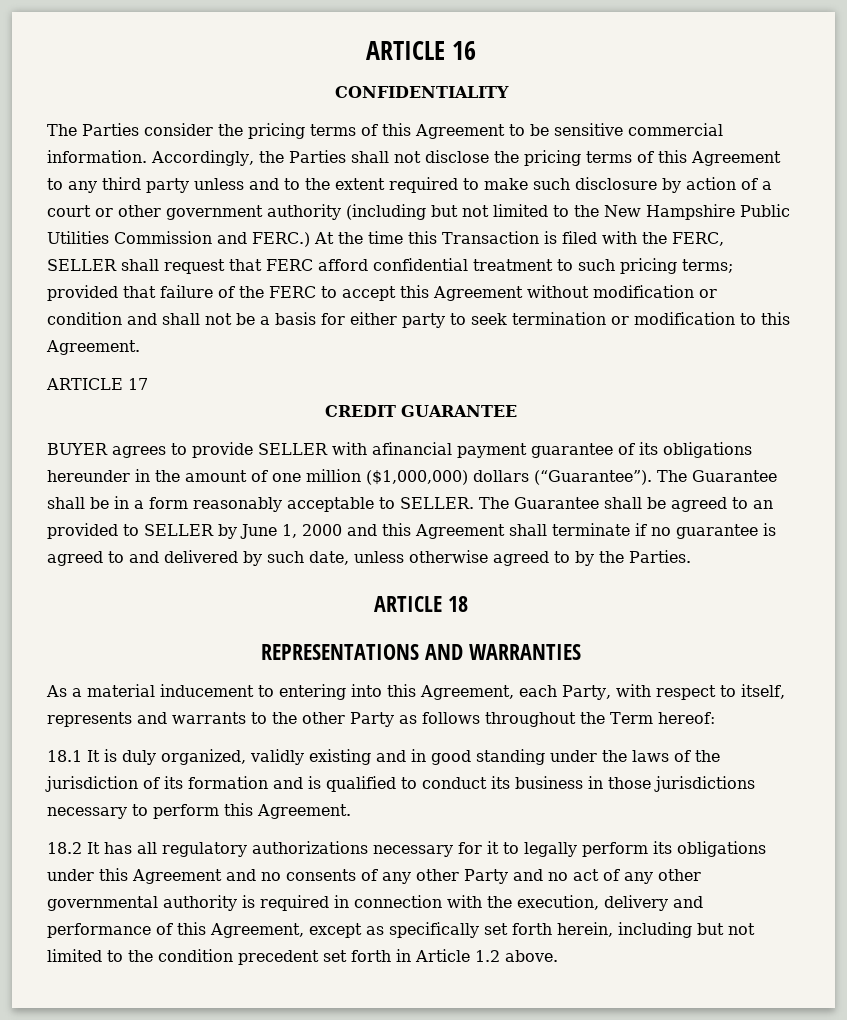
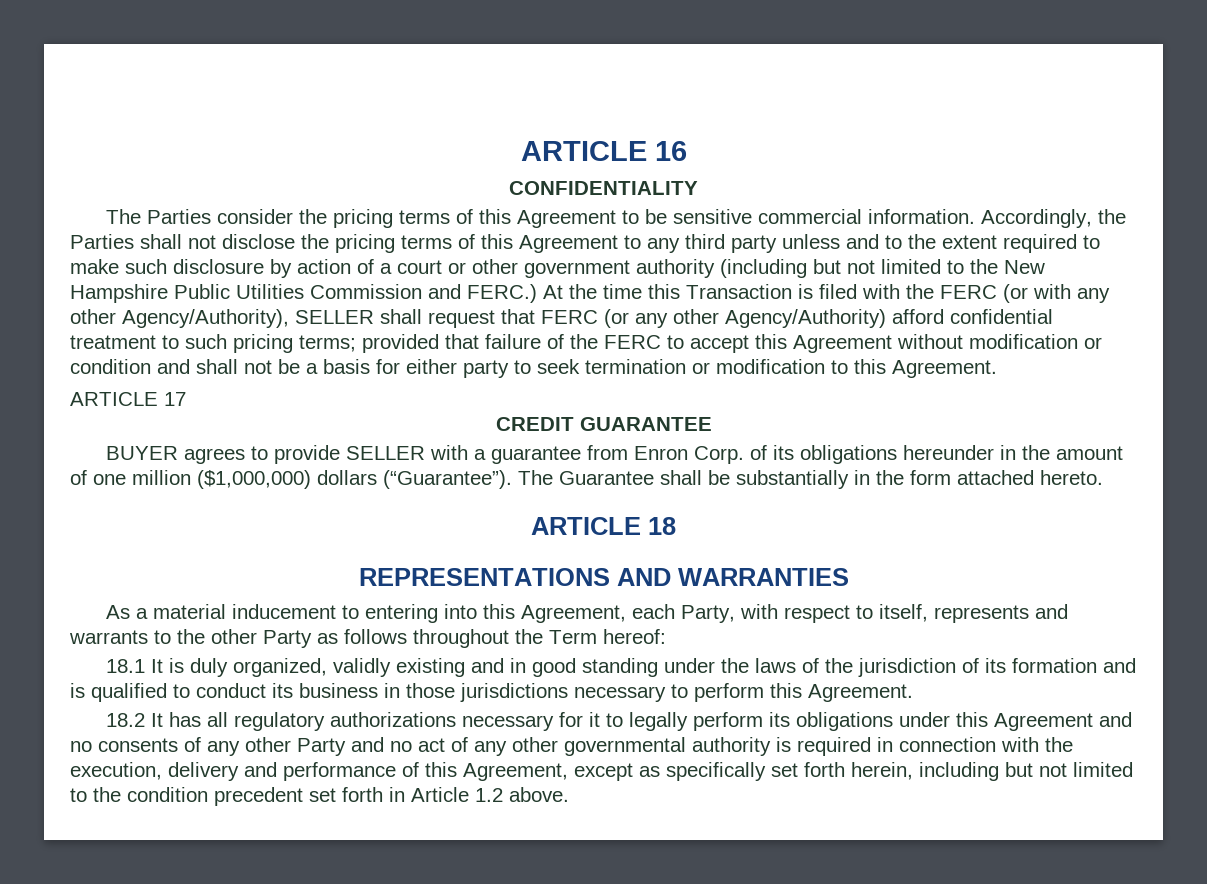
[672,232,724,246] FERC, -> [940,284,1110,303] [70,309,289,328] FERC (or with any other Agency/Authority),
(313, 265) none -> [604,309,886,328] (or any other Agency/Authority)
[372,442,613,458] afinancial payment guarantee -> [473,445,744,464] a guarantee from Enron Corp.
[114,496,773,512] [47,523,776,539] [47,550,691,566] in a form reasonably acceptable to SELLER. The Guarantee shall be agreed to an provided to SELLER by June 1, 2000 and this Agreement shall terminate if no guarantee is agreed to and delivered by such date, unless otherwise agreed to by the Parties. -> [736,470,1103,489] substantially in the form attached hereto.

